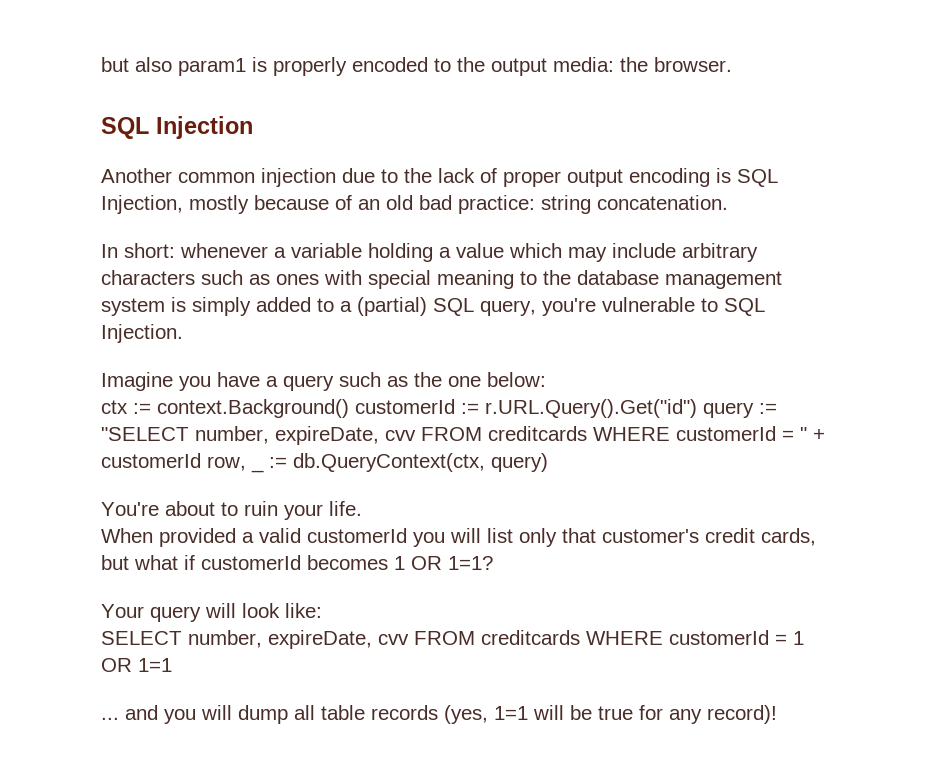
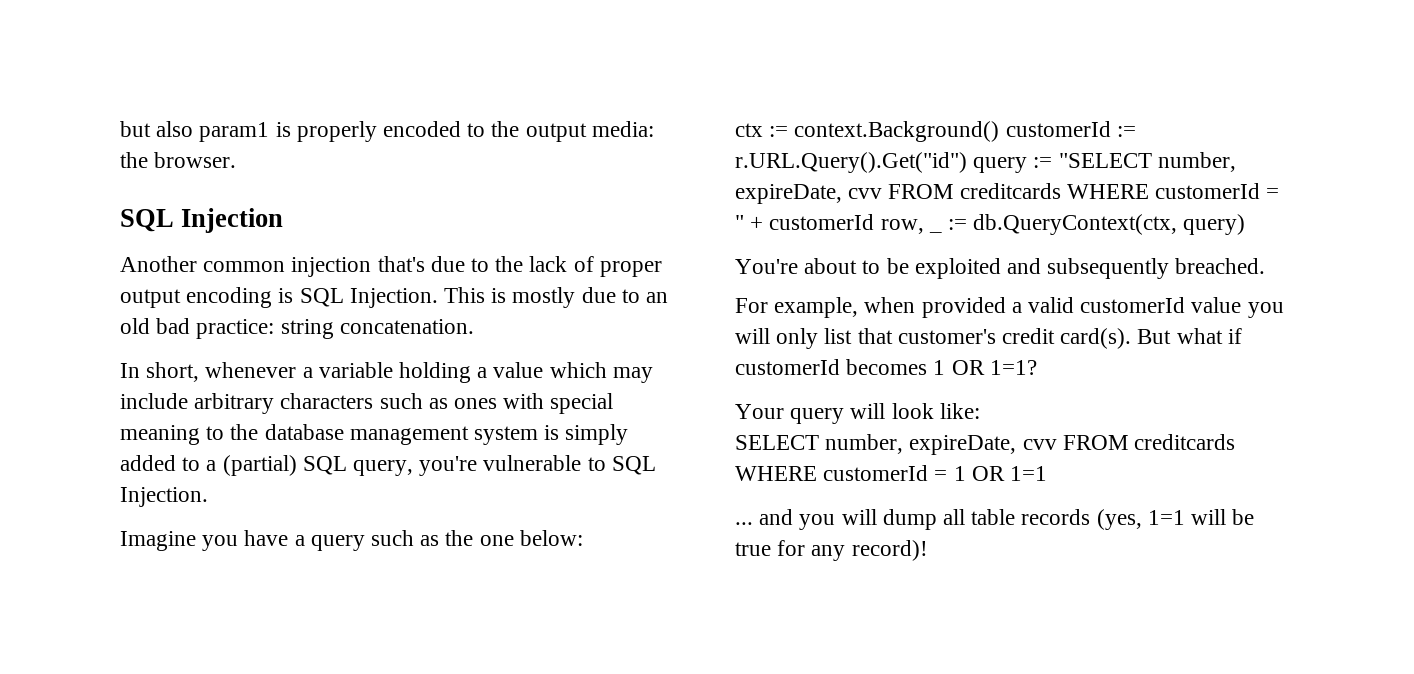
(336, 177) none -> [377,256,425,272] that's
[101,195,352,214] Injection, mostly because of -> [349,287,640,308] Injection. This is mostly due to
[124,243,175,258] short: -> [146,362,200,382] short,
[244,501,362,520] [101,528,153,543] ruin your life. // When -> [886,258,1266,279] [735,297,916,318] be exploited and subsequently breached. // For example, when
[413,528,557,547] you will list only -> [1191,297,1284,318] [735,328,853,349] value you will only list
[761,528,816,546] [101,555,129,570] cards, but -> [1060,328,1172,349] card(s). But

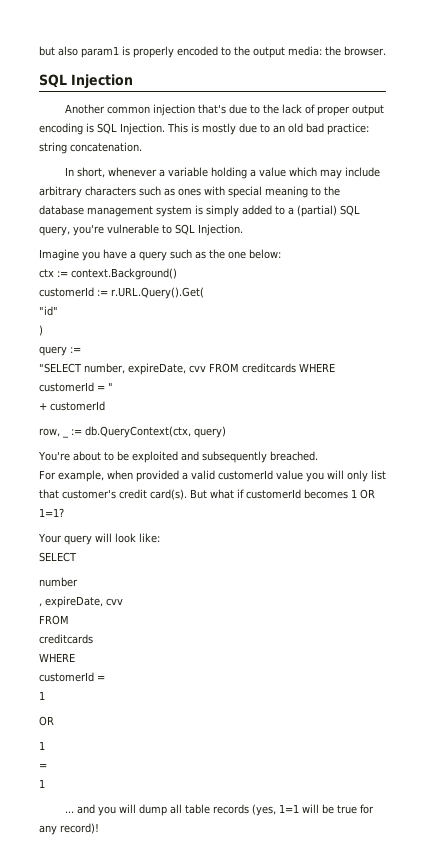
(1000, 131) none -> (177, 274) //
[735,152,967,173] r.URL.Query().Get("id") -> [111,287,204,299] [39,306,58,316] [39,325,43,336] r.URL.Query().Get( // "id" // ) //
(1053, 162) none -> (81, 350) //
(744, 222) none -> (113, 386) //
(875, 222) none -> (105, 406) //
[825,434,1236,455] [735,465,1048,481] number, expireDate, cvv FROM creditcards WHERE customerId = 1 OR 1=1 -> [39,577,78,587] [39,596,123,608] [39,615,69,625] [39,634,93,644] [39,653,75,662] [39,672,105,682] [39,691,45,700] [39,716,54,726] [39,741,45,750] [39,764,47,769] [39,779,45,788] // number // , expireDate, cvv // FROM // creditcards // WHERE // customerId = // 1 // OR // 1 // = // 1

